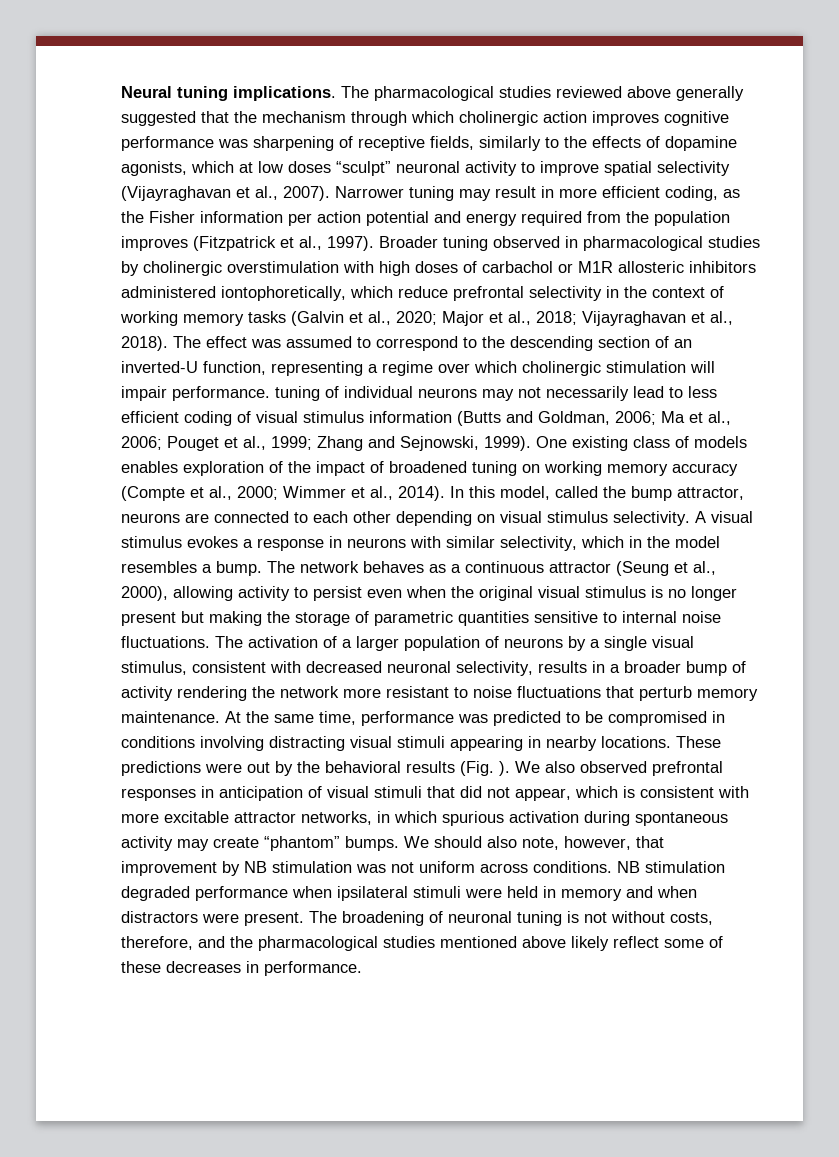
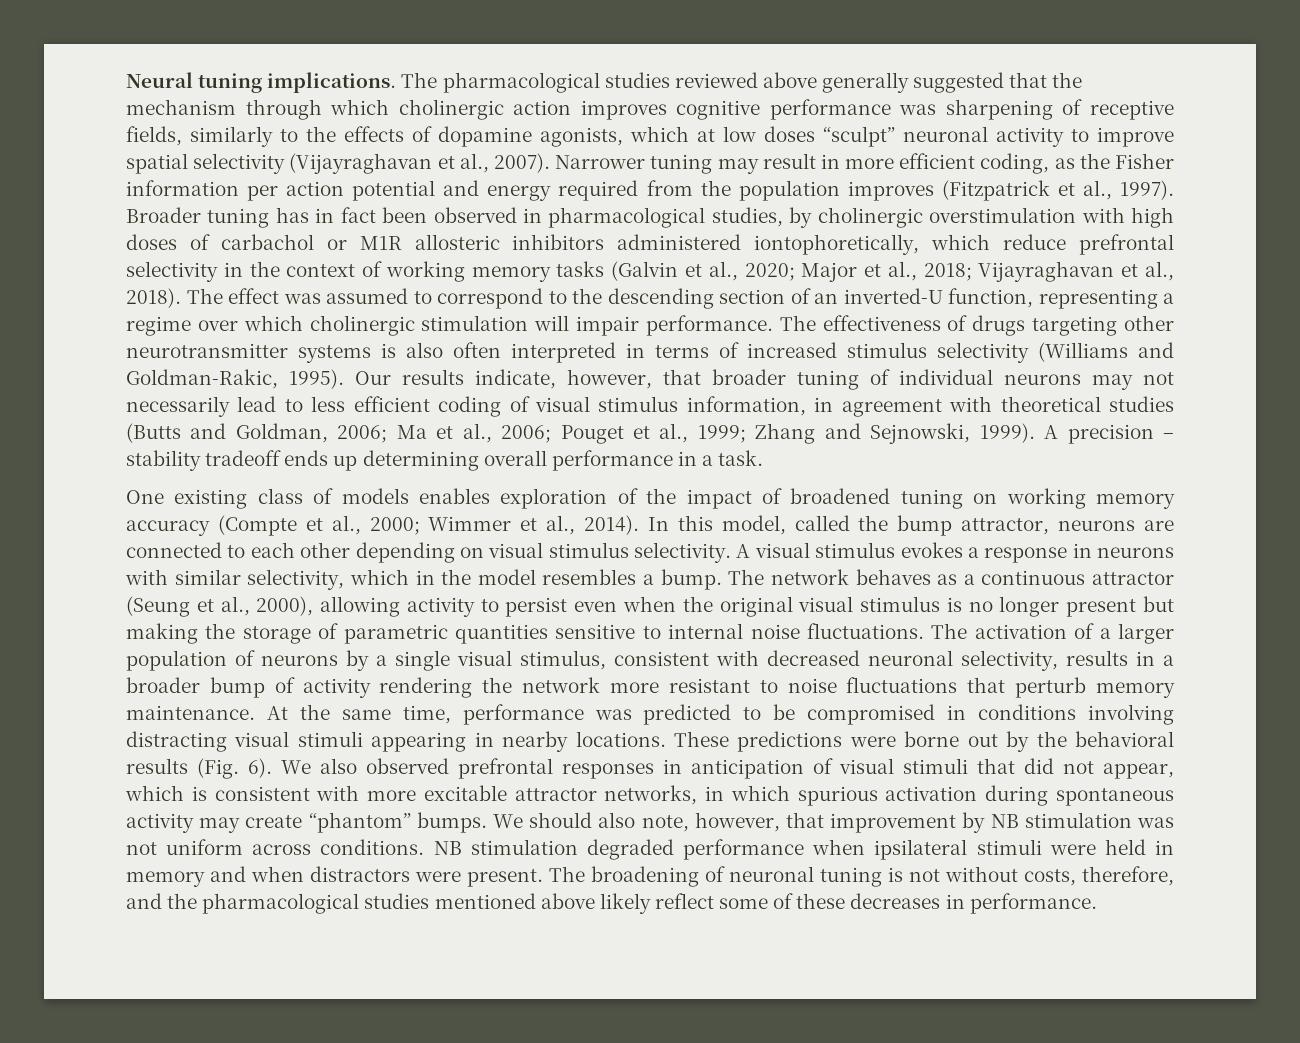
(488, 243) none -> [275,207,428,223] has in fact been
[708,236,760,248] studies -> [711,207,783,227] studies,
(270, 393) none -> [779,315,1174,336] [126,342,1174,363] [126,369,786,389] The effectiveness of drugs targeting other neurotransmitter systems is also often interpreted in terms of increased stimulus selectivity (Williams and Goldman-Rakic, 1995). Our results indicate, however, that broader
[369,411,452,423] information -> [686,396,1175,417] information, in agreement with theoretical studies
(531, 443) none -> [1044,424,1174,444] [126,450,764,471] A precision – stability tradeoff ends up determining overall performance in a task. //
(242, 768) none -> [904,731,960,747] borne
[499,761,510,776] ). -> [248,758,272,778] 6).

